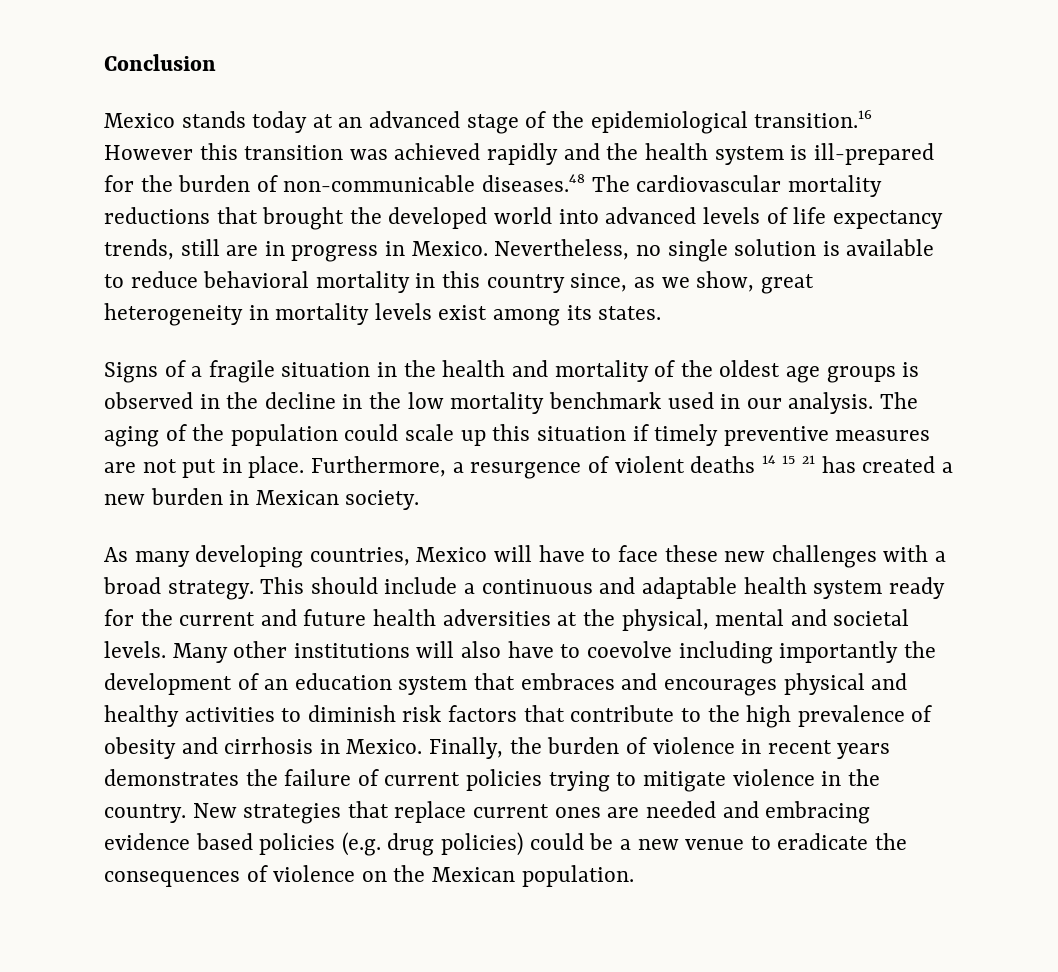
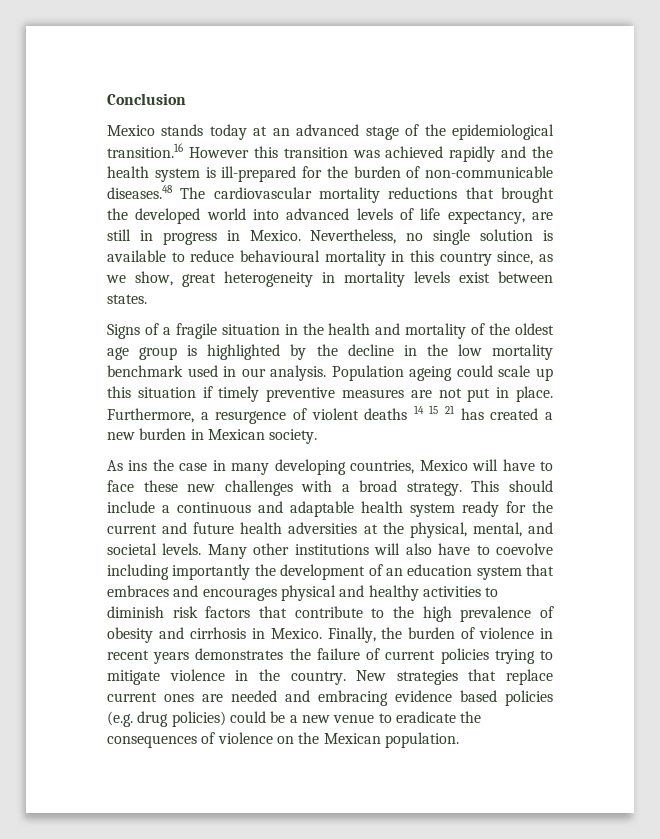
[832,210,943,229] [104,239,259,260] expectancy trends, still are -> [447,210,553,224] [107,229,131,241] expectancy, are still
[203,271,310,288] behavioral -> [240,250,320,262] behavioural
[493,305,592,326] among its -> [498,271,553,283] between
[826,362,920,383] [104,392,220,409] groups is observed in -> [139,344,307,360] group is highlighted by
[879,392,918,409] [104,424,338,447] The aging of the population -> [331,365,453,381] Population ageing
(128, 554) none -> [128,459,226,471] ins the case in
[715,609,785,626] mental -> [472,522,522,537] mental,

